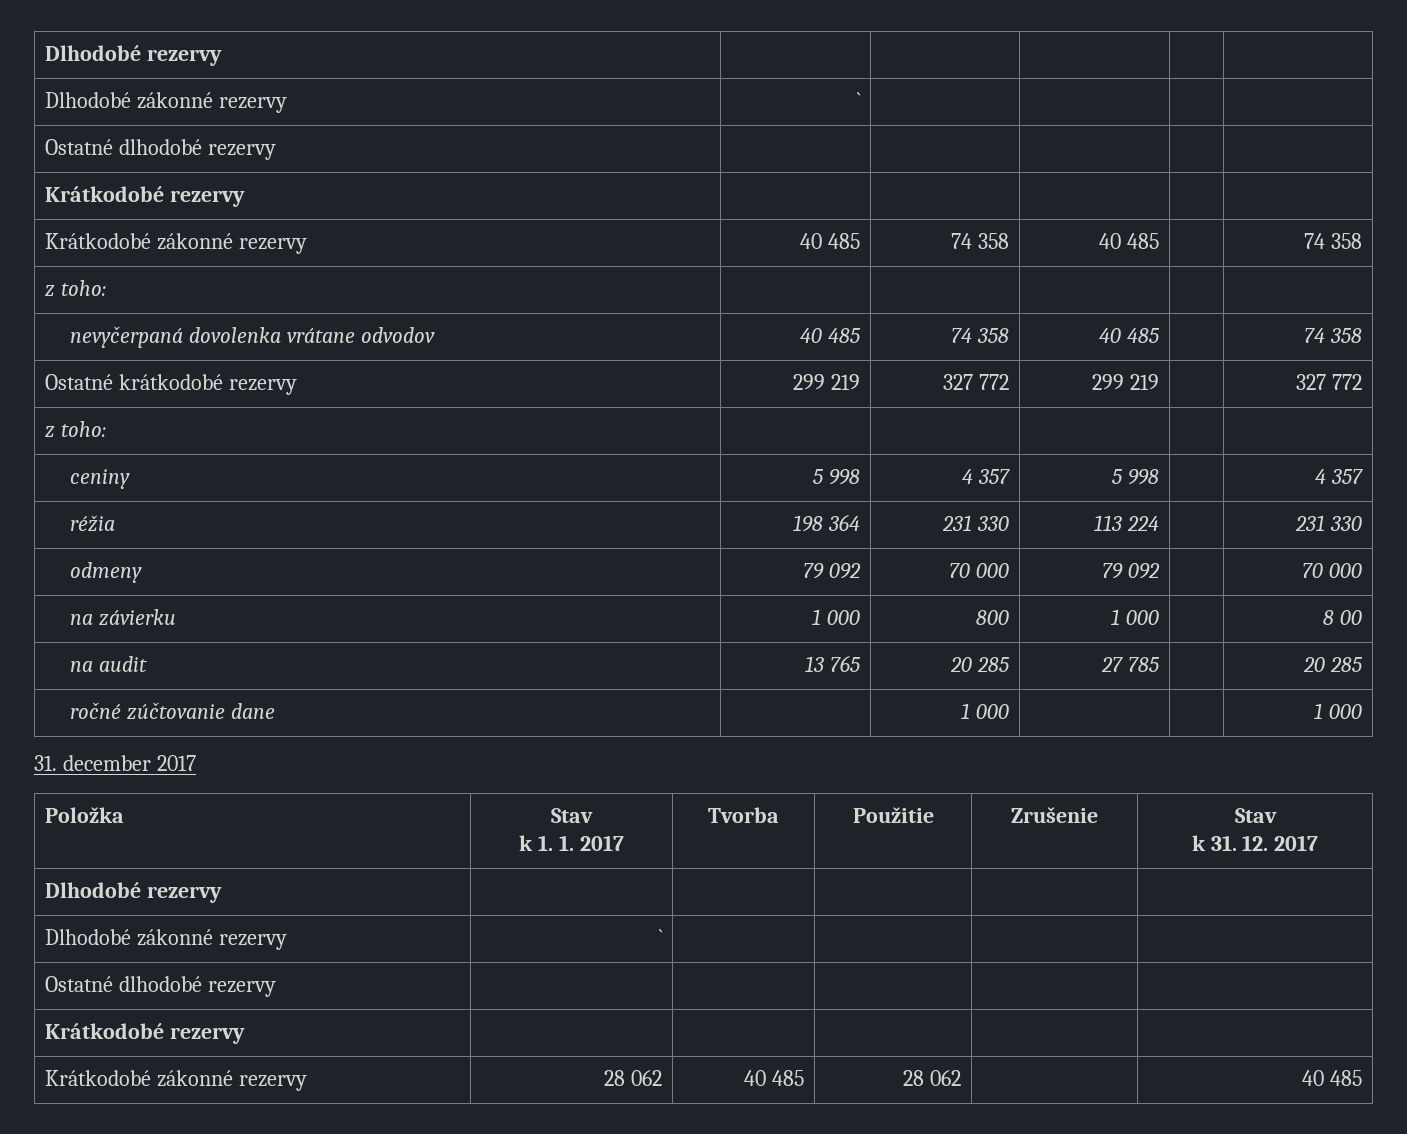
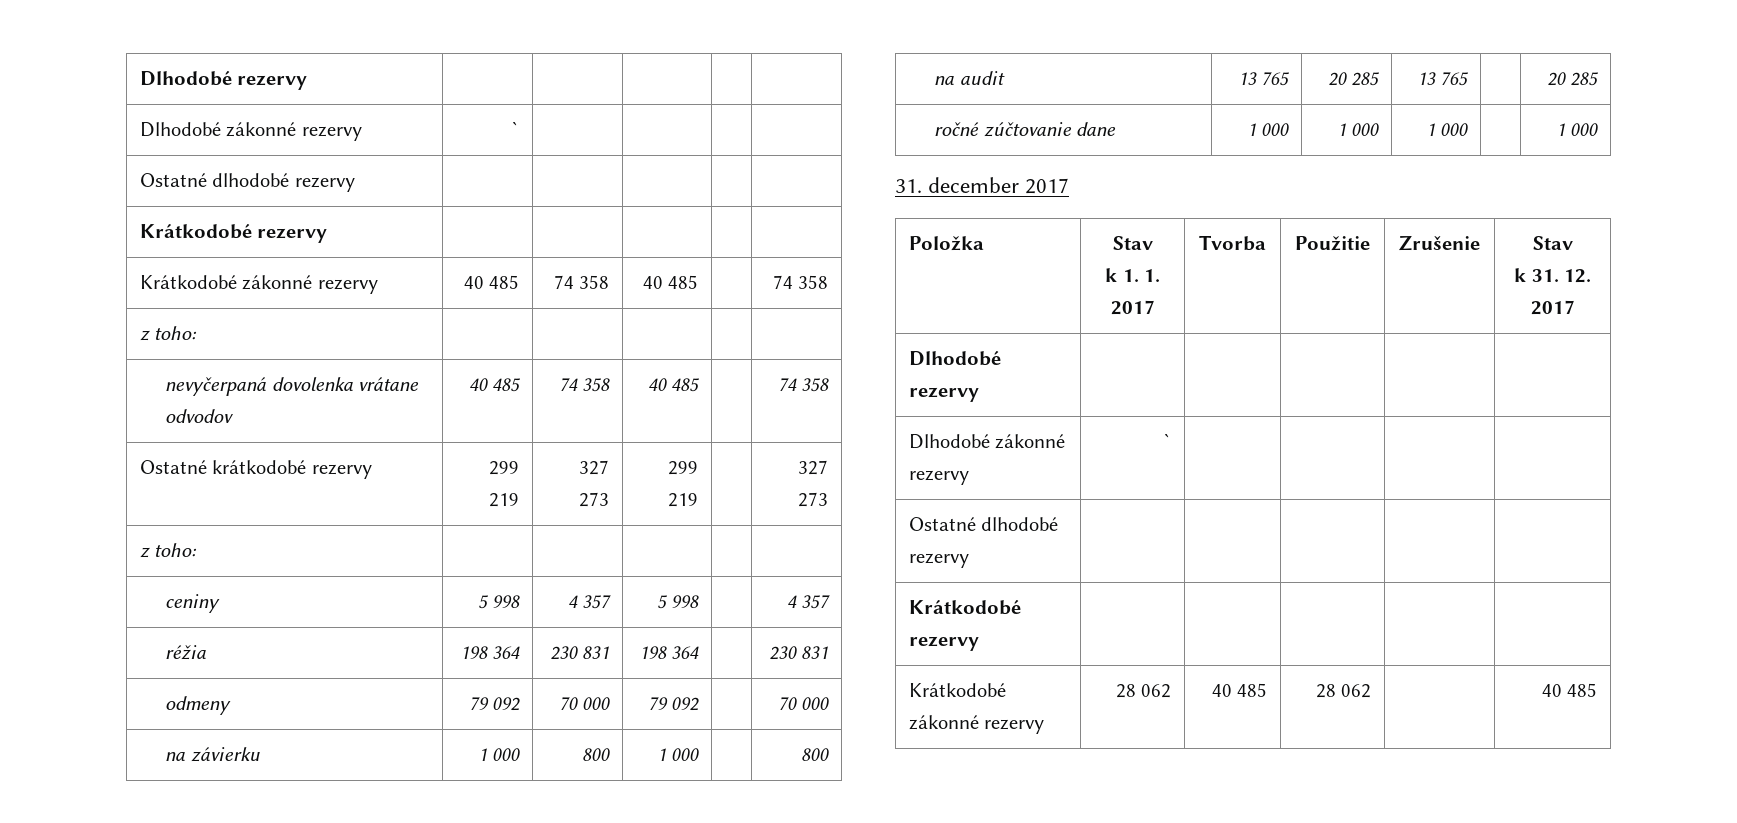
[979,374,1010,390] 772 -> [579,492,610,507] 273
[1332,374,1363,390] 772 -> [798,492,829,507] 273
[942,515,1010,531] [1094,515,1160,531] [1295,515,1363,531] 231 330 | 113 224 | | 231 330 -> [549,646,610,660] [638,646,700,659] [768,646,829,660] 230 831 | 198 364 | | 230 831
[1323,610,1363,625] 8 00 -> [801,748,830,761] 800
[1101,657,1161,672] 27 785 -> [1416,72,1470,86] 13 765
[961,703,1010,719] | 1 000 | -> [1246,123,1290,136] [1336,123,1380,136] [1425,123,1469,136] 1 000 | 1 000 | 1 000

